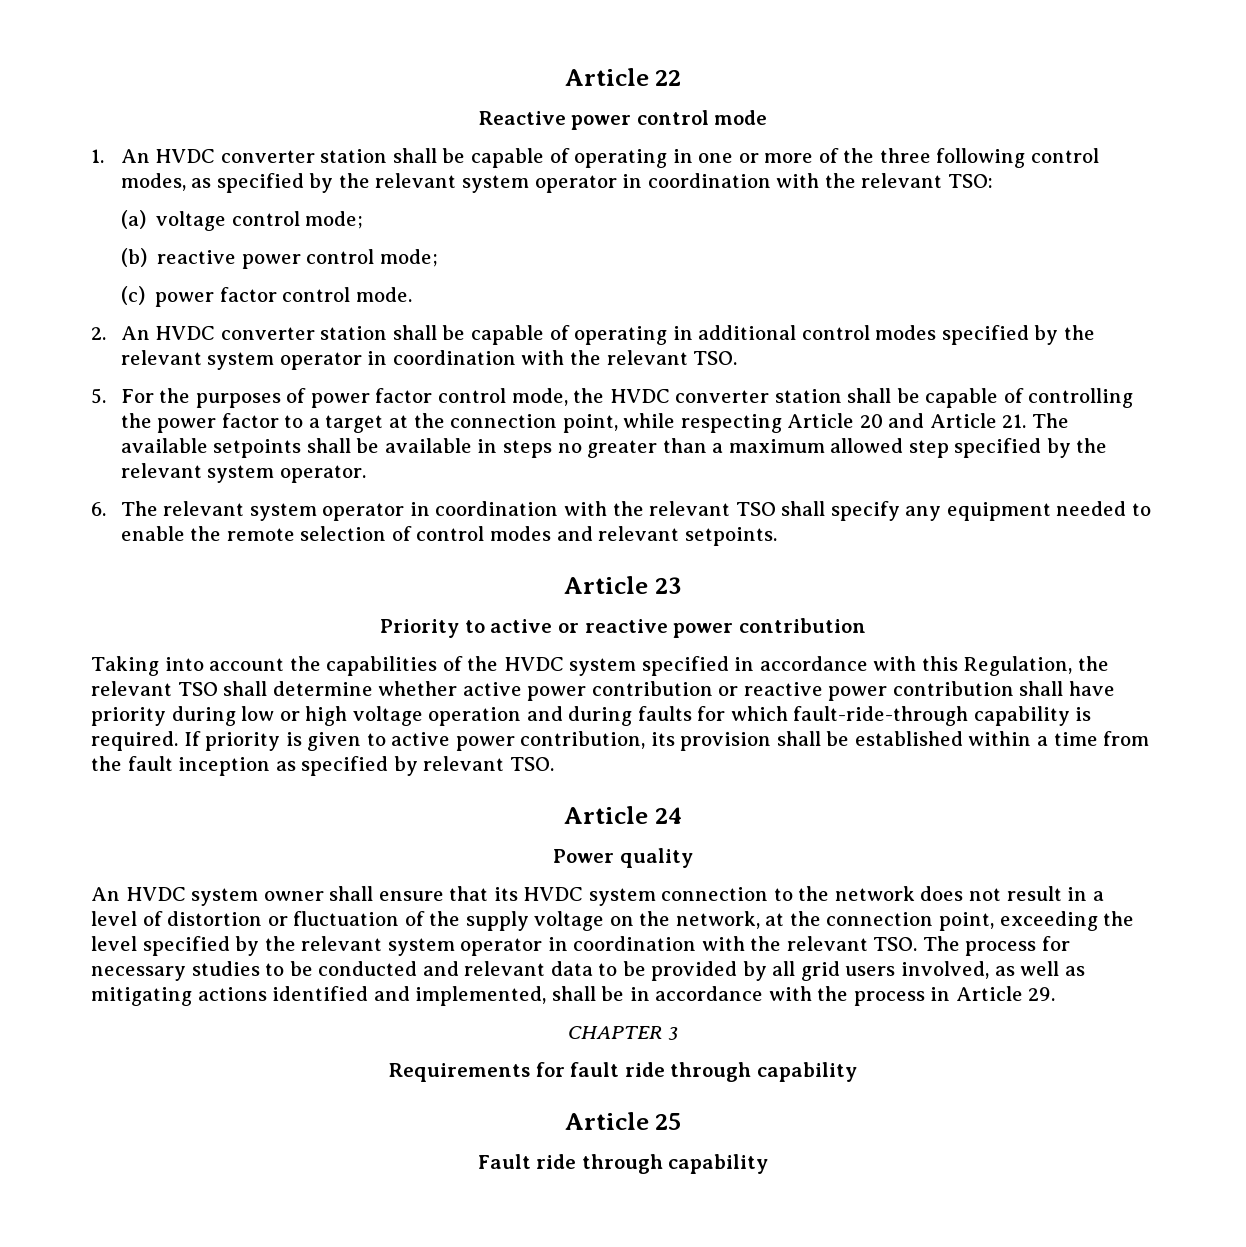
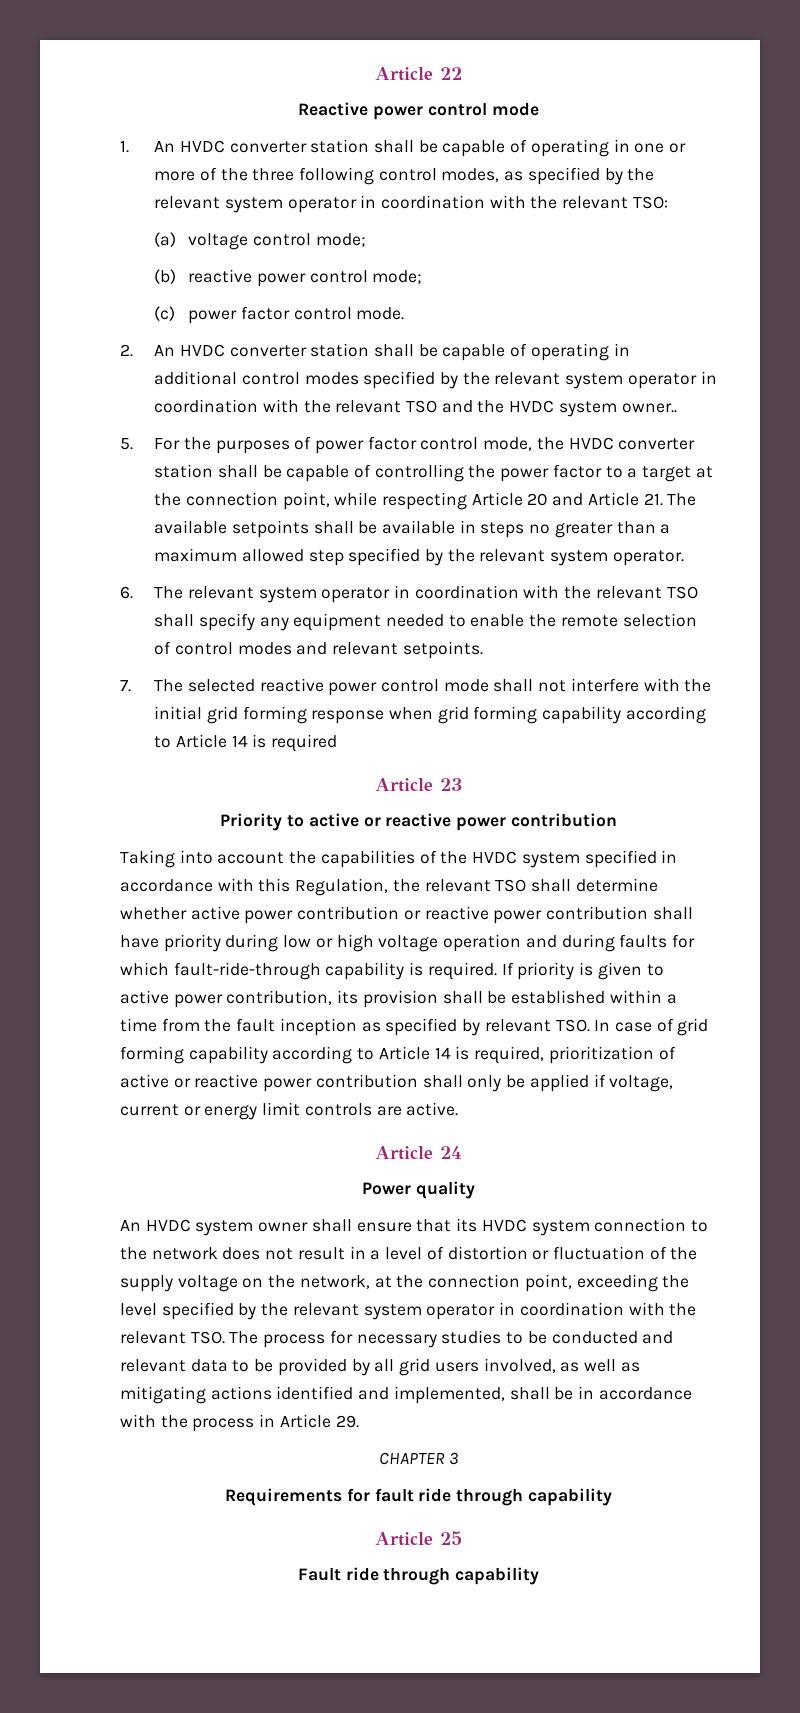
[693,351,738,365] TSO. -> [406,400,677,417] TSO and the HVDC system owner..
(777, 536) none -> [120,678,712,696] [154,706,706,724] [154,734,338,752] // 7. The selected reactive power control mode shall not interfere with the initial grid forming response when grid forming capability according to Article 14 is required
(554, 764) none -> [594,1018,709,1036] [120,1046,676,1064] [120,1074,674,1092] [120,1102,459,1120] In case of grid forming capability according to Article 14 is required, prioritization of active or reactive power contribution shall only be applied if voltage, current or energy limit controls are active.

